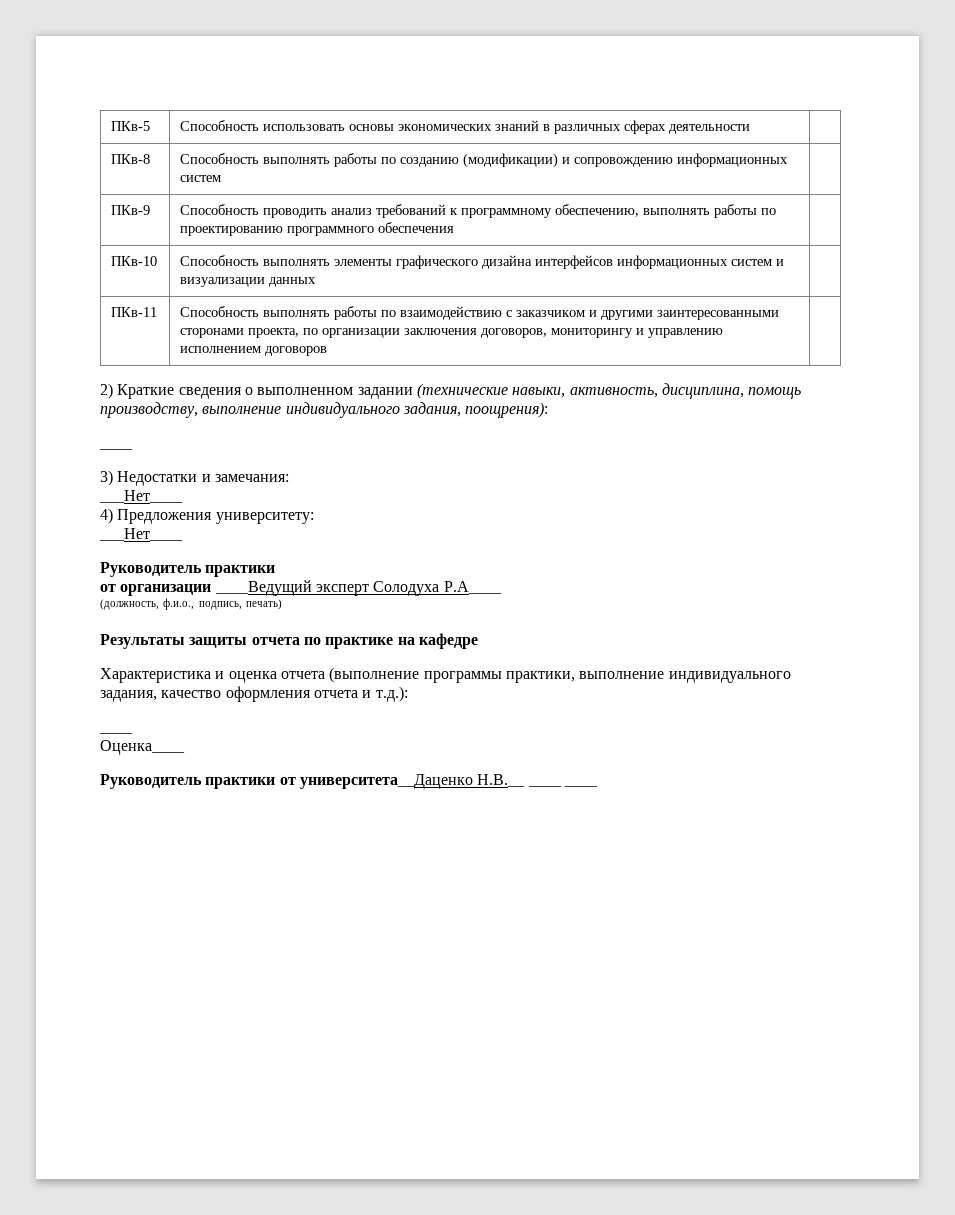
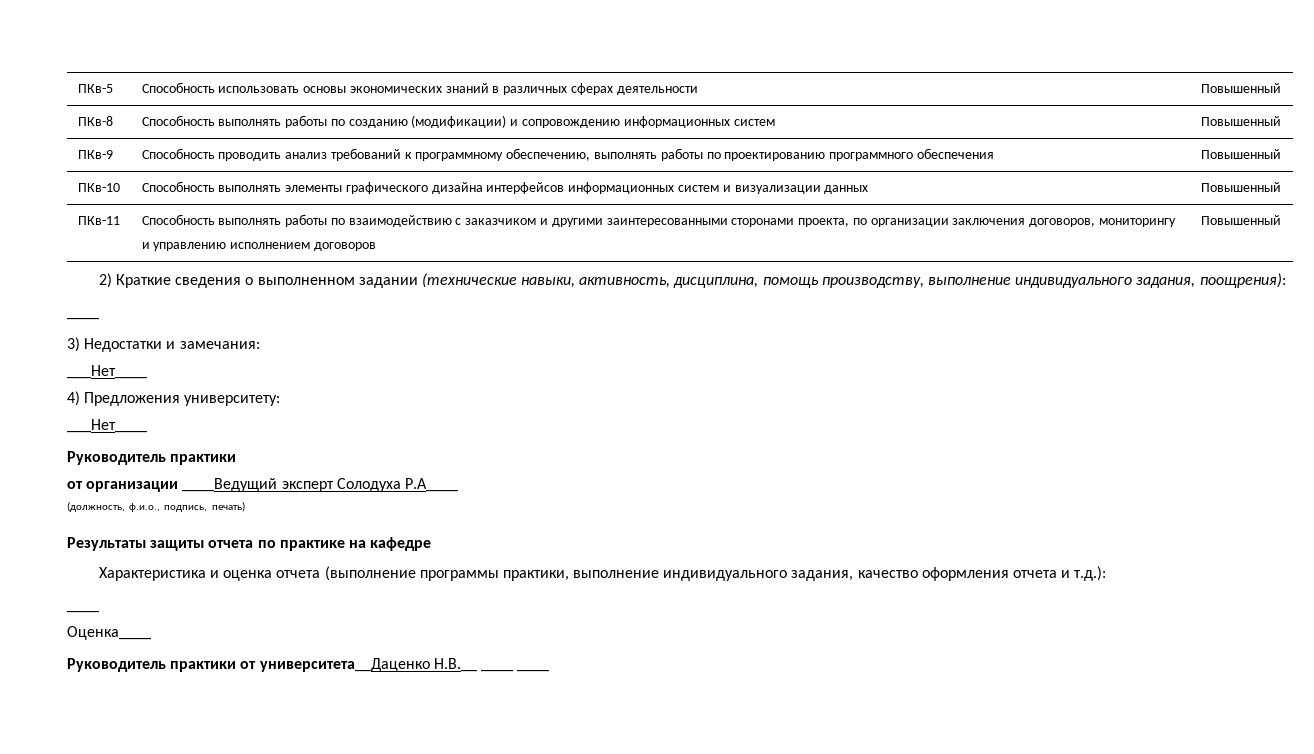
(751, 129) none -> [1201,83,1281,93] Повышенный
(222, 178) none -> [1201,116,1281,126] Повышенный
(455, 227) none -> [1201,149,1281,159] Повышенный
(317, 282) none -> [1201,182,1281,192] Повышенный
(328, 351) none -> [1201,215,1281,225] Повышенный

